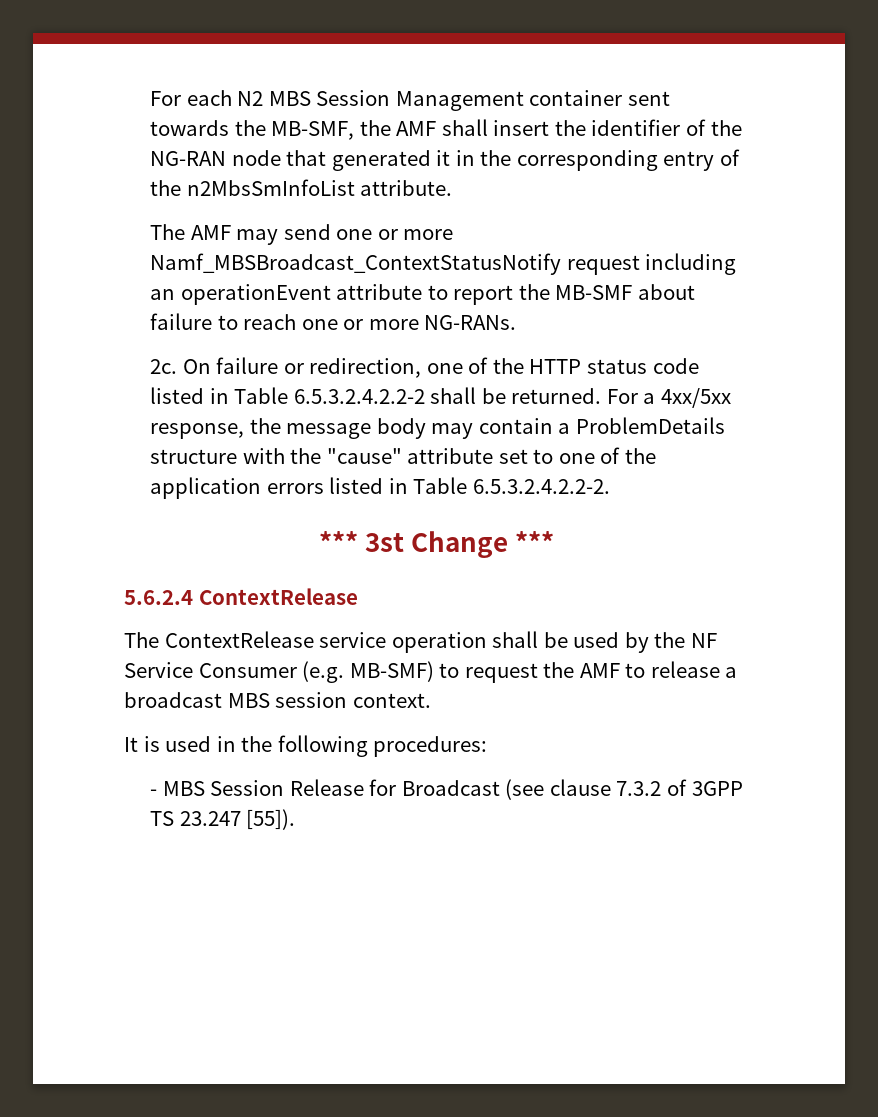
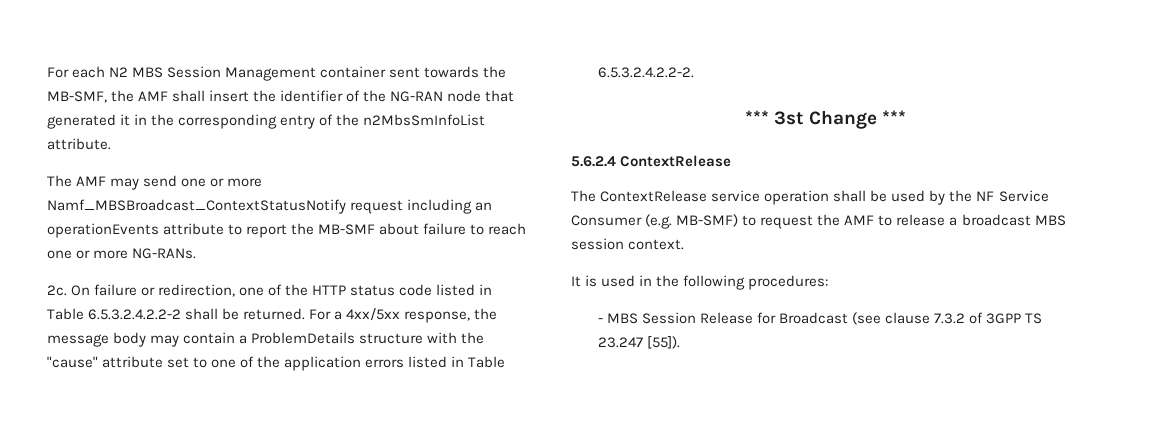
[180,284,331,305] operationEvent -> [46,223,159,238] operationEvents

